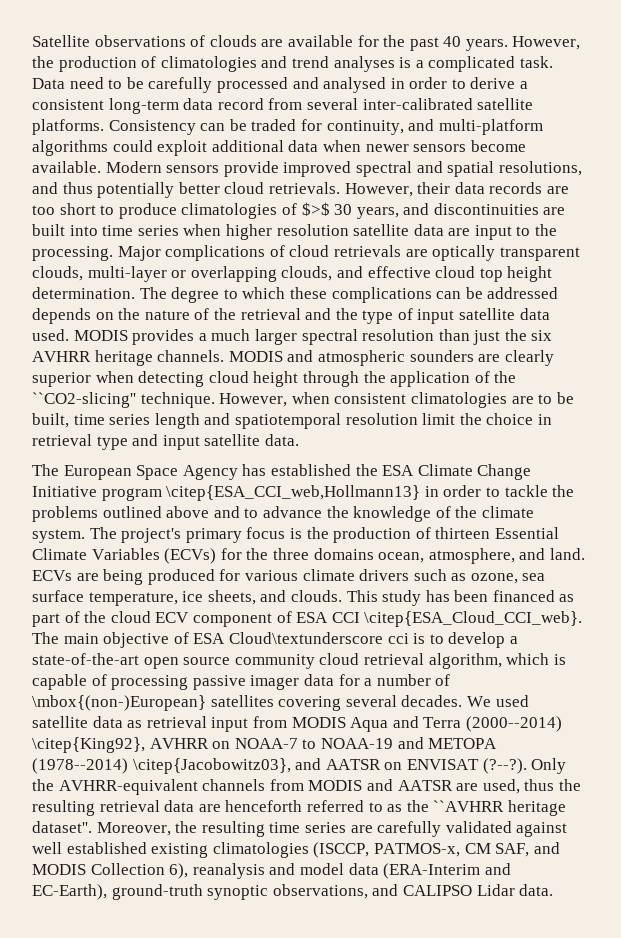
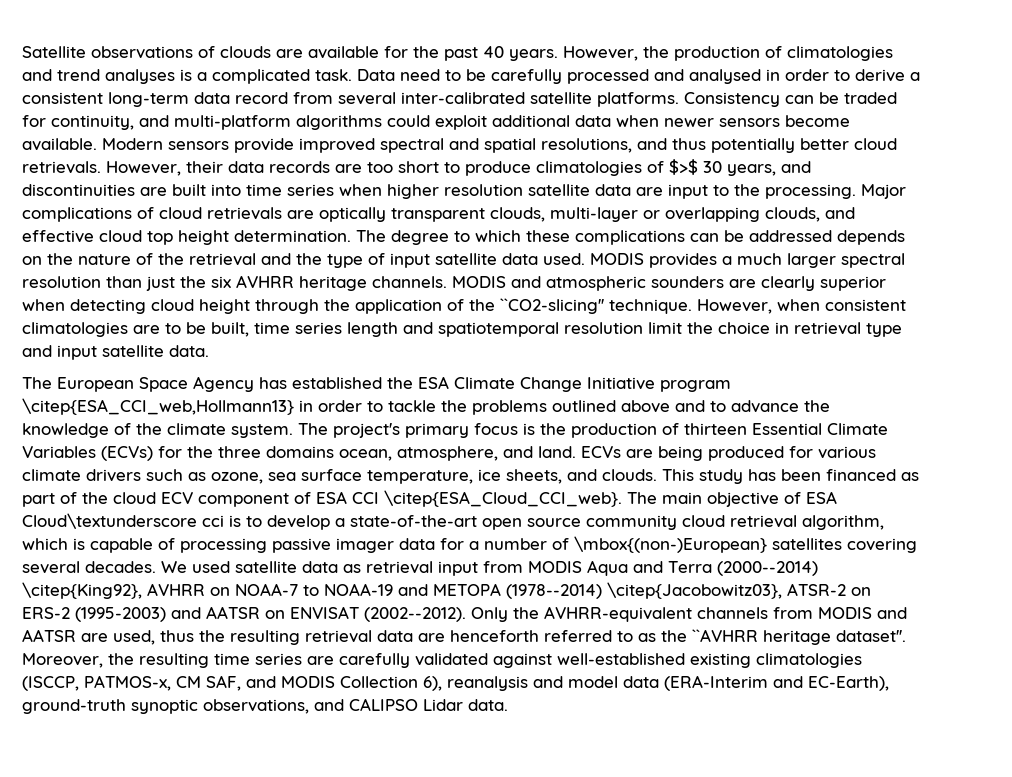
(291, 766) none -> [787,583,871,596] [22,607,166,622] ATSR-2 on ERS-2 (1995-2003)
[482,758,527,774] (?--?). -> [364,607,466,622] (2002--2012).
[32,842,147,854] well established -> [557,653,685,665] well-established

